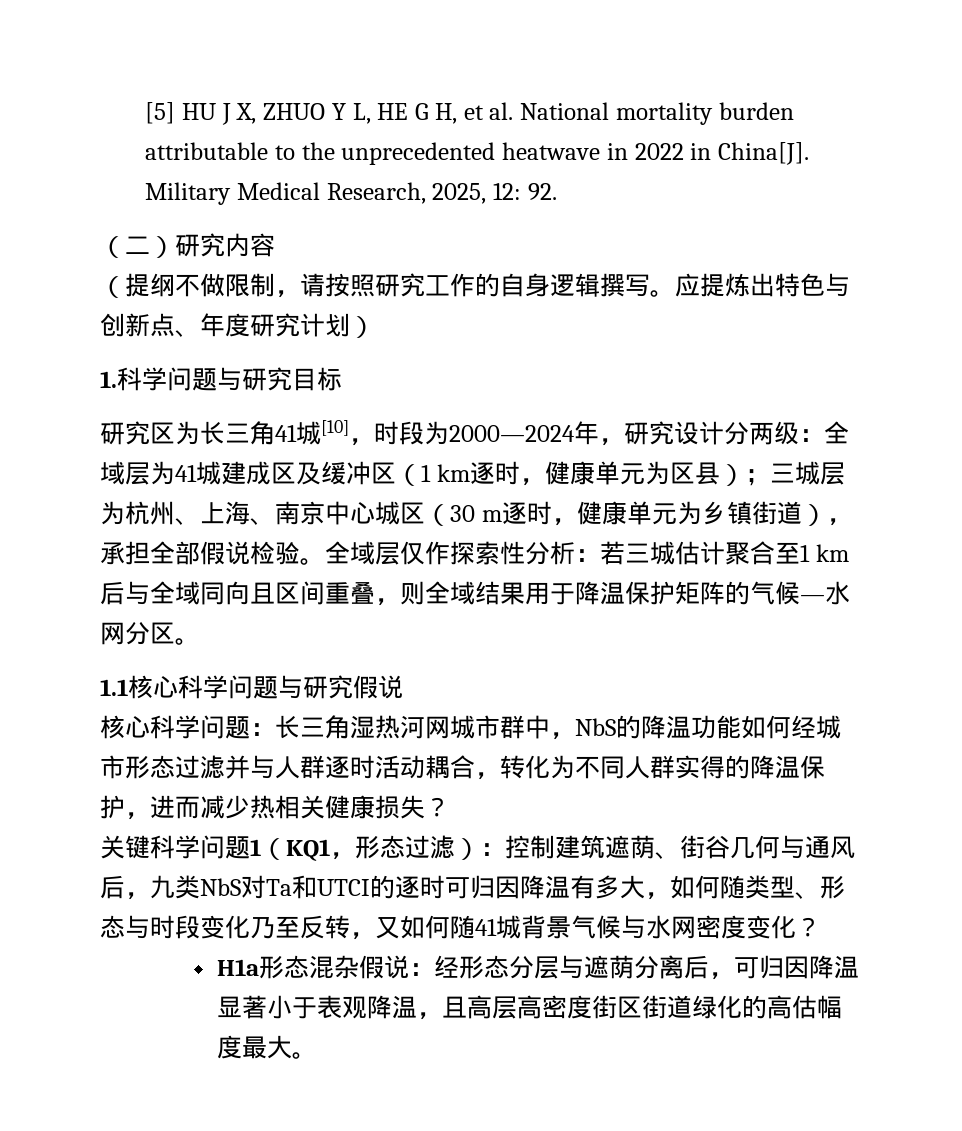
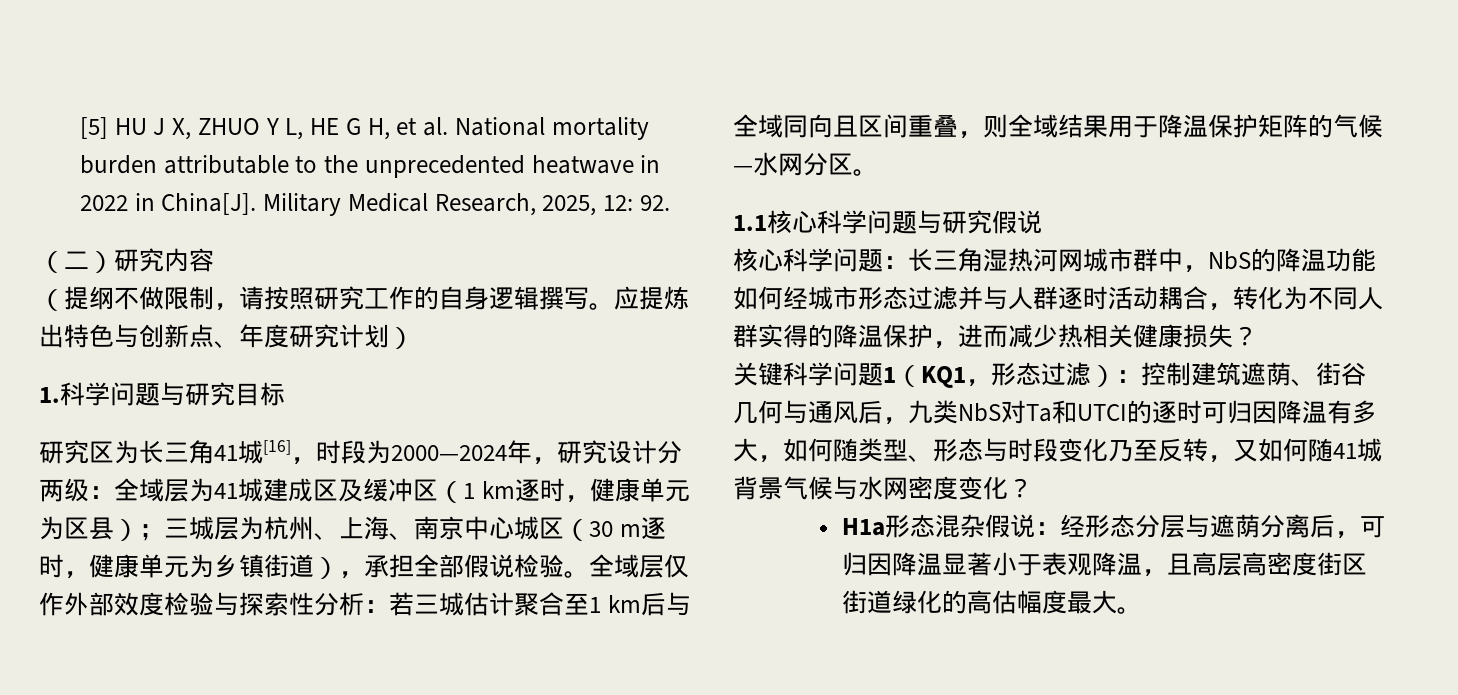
[321,420,349,436] [10] -> [263,440,291,455] [16]
(450, 553) none -> [64,592,239,616] 外部效度检验与

